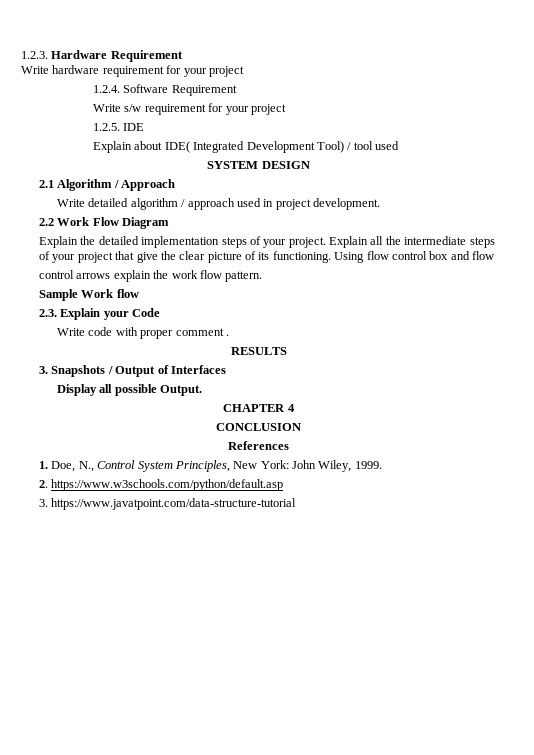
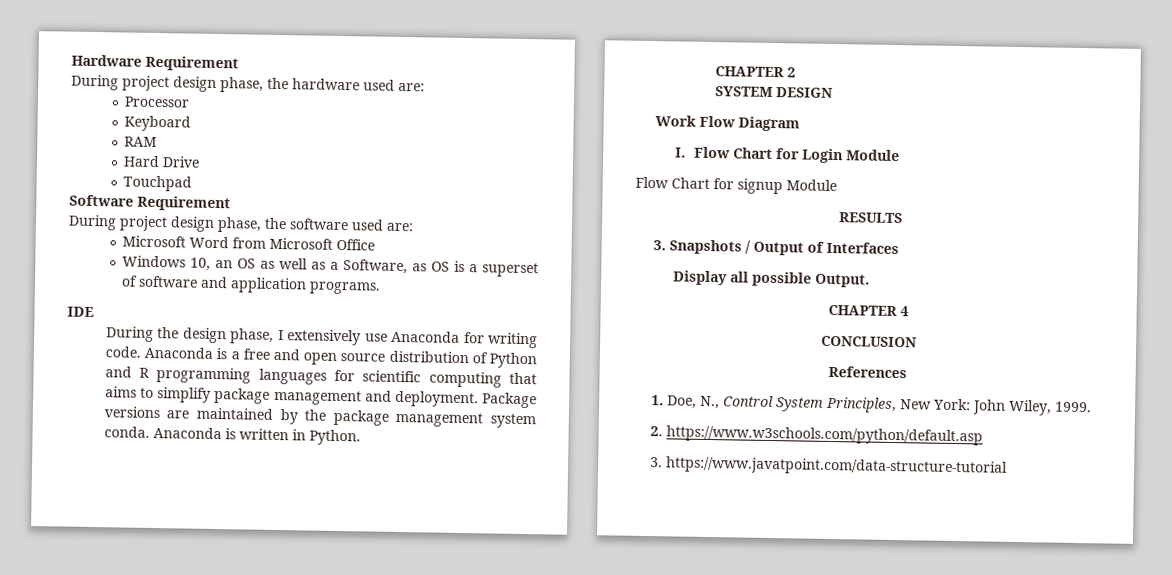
[21,51,48,59] 1.2.3. -> (71, 60) none
[21,65,244,77] [93,84,237,96] [93,103,286,115] [93,123,145,131] [93,141,400,153] [207,161,310,169] [39,179,176,191] [57,198,381,210] [39,217,170,229] [39,236,495,248] [39,251,495,263] [39,270,263,282] [39,289,139,301] [39,308,161,320] [57,327,229,339] Write hardware requirement for your project // 1.2.4. Software Requirement // Write s/w requirement for your project // 1.2.5. IDE // Explain about IDE( Integrated Development Tool) / tool used // SYSTEM DESIGN // 2.1 Algorithm / Approach // Write detailed algorithm / approach used in project development. // 2.2 Work Flow Diagram // Explain the detailed implementation steps of your project. Explain all the intermediate steps of your project that give the clear picture of its functioning. Using flow control box and flow // control arrows explain the work flow pattern. // Sample Work flow // 2.3. Explain your Code // Write code with proper comment . -> [71,74,425,93] [124,96,191,108] [124,115,192,132] [124,136,158,148] [123,155,201,168] [123,175,193,192] [69,194,231,212] [68,214,414,233] [122,235,376,251] [122,255,540,278] [121,275,382,295] [67,306,94,318] [105,326,538,349] [104,346,537,369] [104,366,537,388] [104,386,537,409] [103,406,536,429] [103,426,361,446] [714,66,796,78] [714,86,833,98] [655,115,801,132] [674,146,901,164] [635,176,837,195] During project design phase, the hardware used are: // Processor // Keyboard // RAM // Hard Drive // Touchpad // Software Requirement // During project design phase, the software used are: // Microsoft Word from Microsoft Office // Windows 10, an OS as well as a Software, as OS is a superset of software and application programs. // IDE // During the design phase, I extensively use Anaconda for writing code. Anaconda is a free and open source distribution of Python and R programming languages for scientific computing that aims to simplify package management and deployment. Package versions are maintained by the package management system conda. Anaconda is written in Python. // CHAPTER 2 // SYSTEM DESIGN // Work Flow Diagram // I. Flow Chart for Login Module // Flow Chart for signup Module

